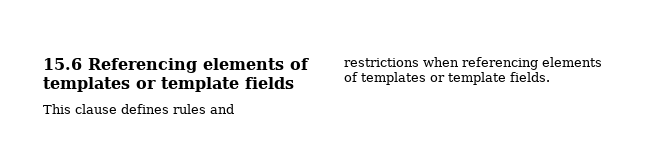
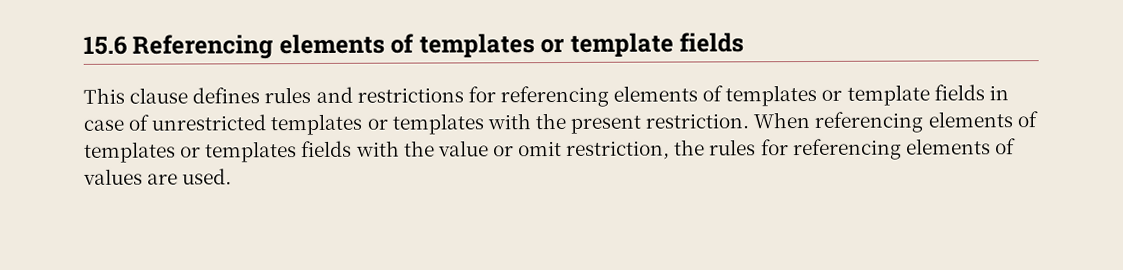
[423,57,459,67] when -> [467,86,496,103] for
[510,72,550,82] fields. -> [933,84,1009,101] [83,111,1038,136] [84,138,1016,163] [83,168,233,185] fields in case of unrestricted templates or templates with the present restriction. When referencing elements of templates or templates fields with the value or omit restriction, the rules for referencing elements of values are used.

